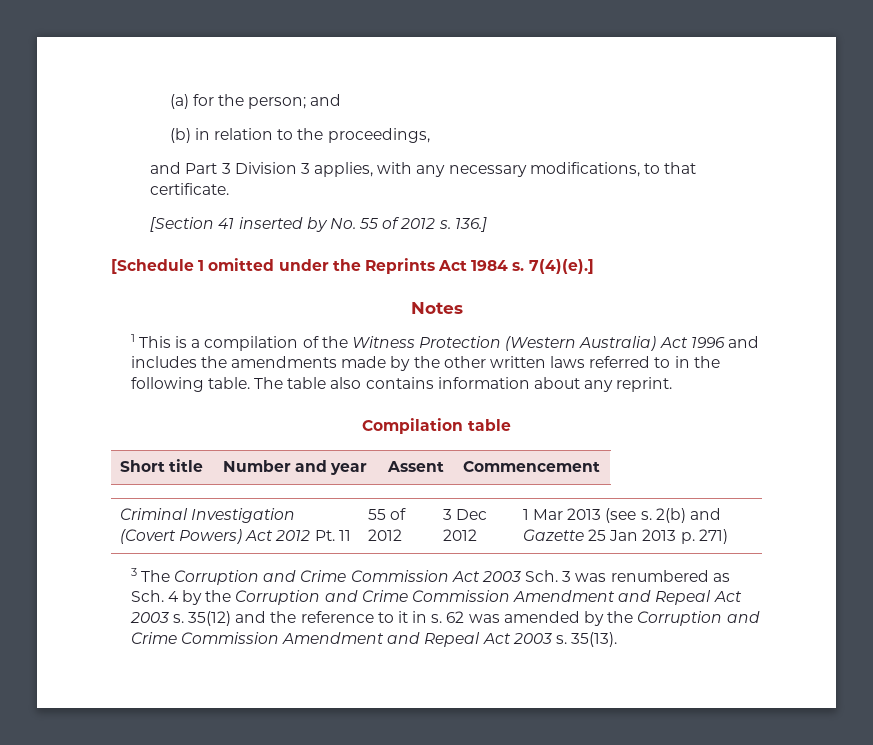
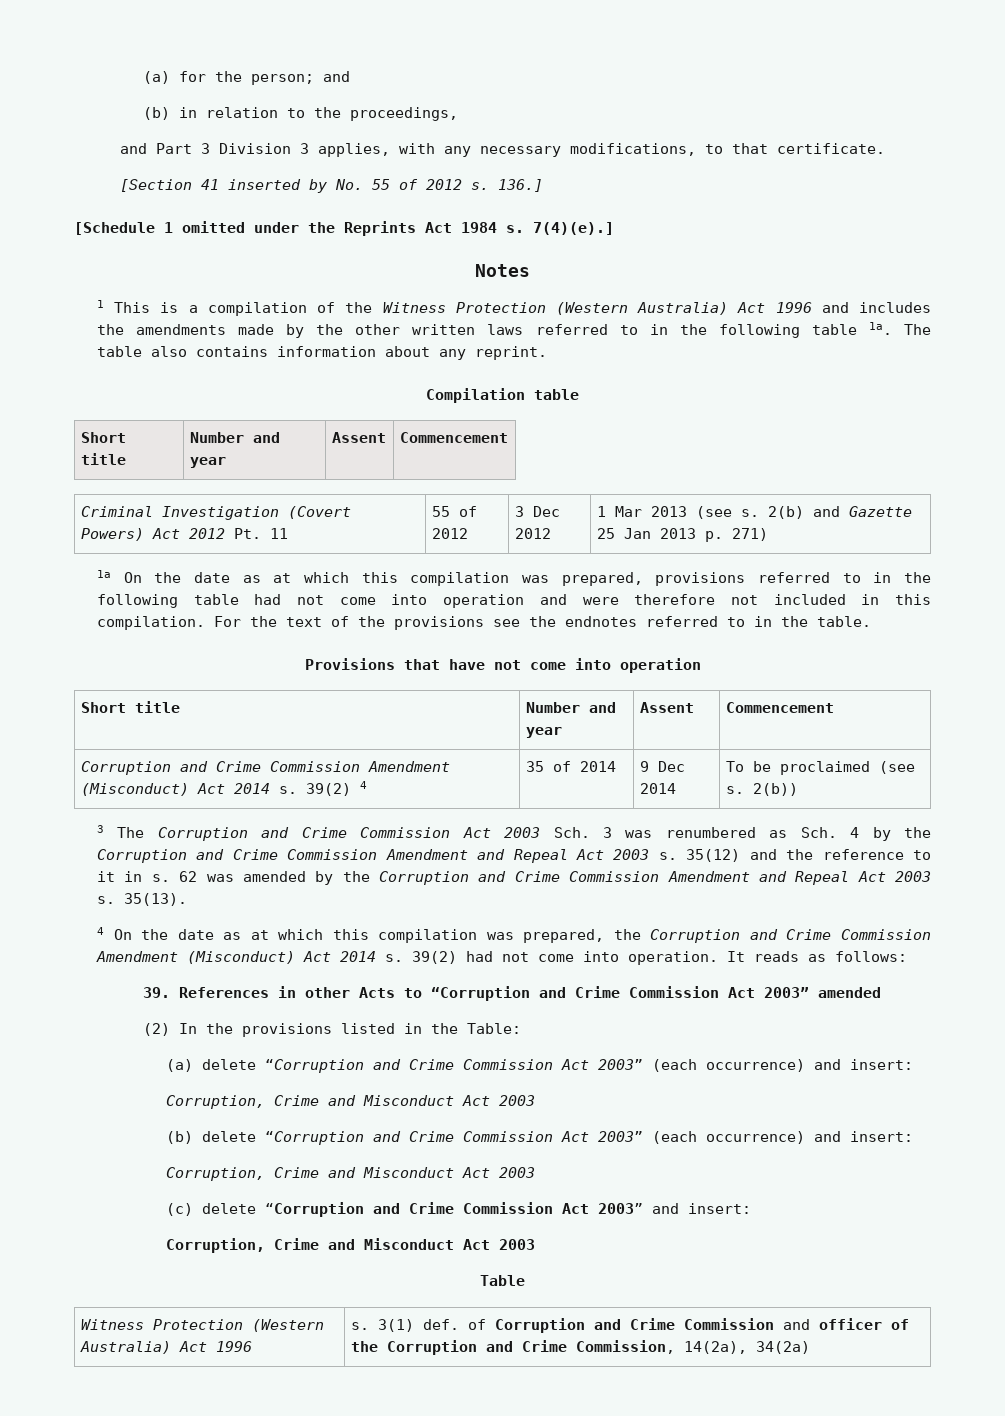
[207,377,250,389] table. -> [811,322,892,335] table 1a.
(728, 536) none -> [96,570,932,586] [96,594,931,608] [96,616,871,630] [304,658,701,673] [80,701,180,713] [525,702,616,713] [525,727,562,738] [639,702,694,713] [725,702,834,713] [80,761,450,775] [80,781,367,796] [525,761,616,772] [639,761,685,772] [639,783,676,794] [725,761,915,775] [725,783,798,796] // 1a On the date as at which this compilation was prepared, provisions referred to in the following table had not come into operation and were therefore not included in this compilation. For the text of the provisions see the endnotes referred to in the table. // Provisions that have not come into operation // Short title | Number and year | Assent | Commencement // Corruption and Crime Commission Amendment (Misconduct) Act 2014 s. 39(2) 4 | 35 of 2014 | 9 Dec 2014 | To be proclaimed (see s. 2(b))
(618, 639) none -> [96,927,931,943] [95,951,907,965] [142,986,881,1001] [142,1023,521,1037] [165,1059,913,1073] [165,1095,535,1109] [165,1131,913,1145] [165,1167,535,1181] [165,1202,751,1217] [165,1238,535,1253] [480,1275,525,1286] [80,1319,324,1332] [79,1341,252,1354] [350,1318,909,1333] [350,1340,810,1355] // 4 On the date as at which this compilation was prepared, the Corruption and Crime Commission Amendment (Misconduct) Act 2014 s. 39(2) had not come into operation. It reads as follows: // 39. References in other Acts to “Corruption and Crime Commission Act 2003” amended // (2) In the provisions listed in the Table: // (a) delete “Corruption and Crime Commission Act 2003” (each occurrence) and insert: // Corruption, Crime and Misconduct Act 2003 // (b) delete “Corruption and Crime Commission Act 2003” (each occurrence) and insert: // Corruption, Crime and Misconduct Act 2003 // (c) delete “Corruption and Crime Commission Act 2003” and insert: // Corruption, Crime and Misconduct Act 2003 // Table // Witness Protection (Western Australia) Act 1996 | s. 3(1) def. of Corruption and Crime Commission and officer of the Corruption and Crime Commission, 14(2a), 34(2a)

